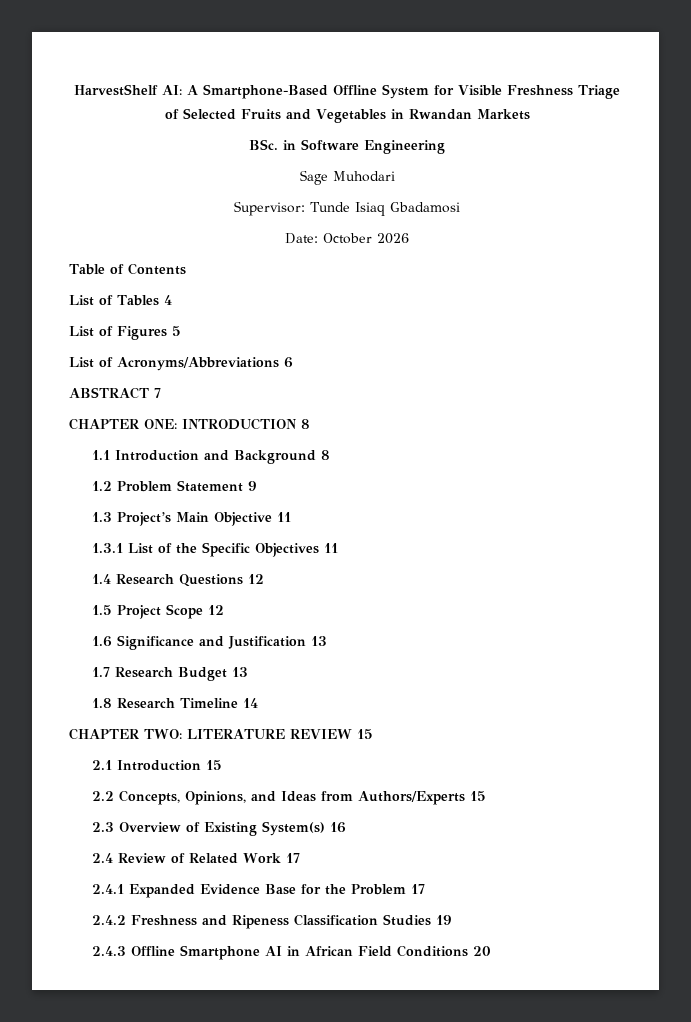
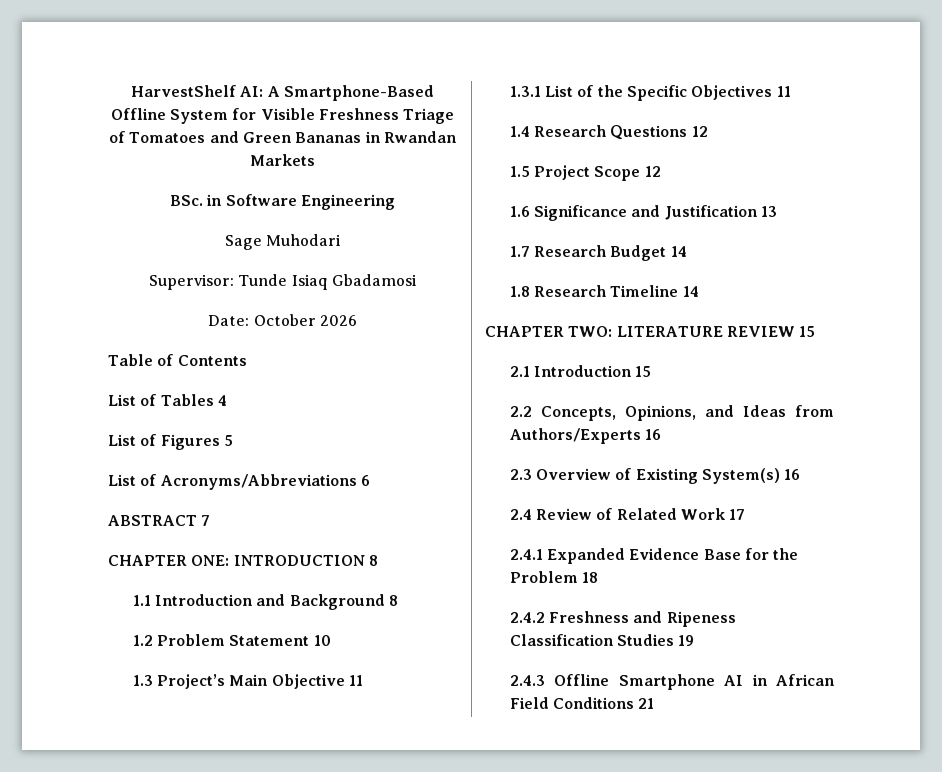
[182,108,386,123] Selected Fruits and Vegetables -> [129,131,362,143] Tomatoes and Green Bananas
[248,481,258,491] 9 -> [313,635,331,646] 10
[232,667,249,677] 13 -> [670,246,687,257] 14
[470,791,487,801] 15 -> [645,429,662,440] 16
[411,884,426,894] 17 -> [582,572,599,583] 18
[473,946,492,956] 20 -> [638,698,655,709] 21

